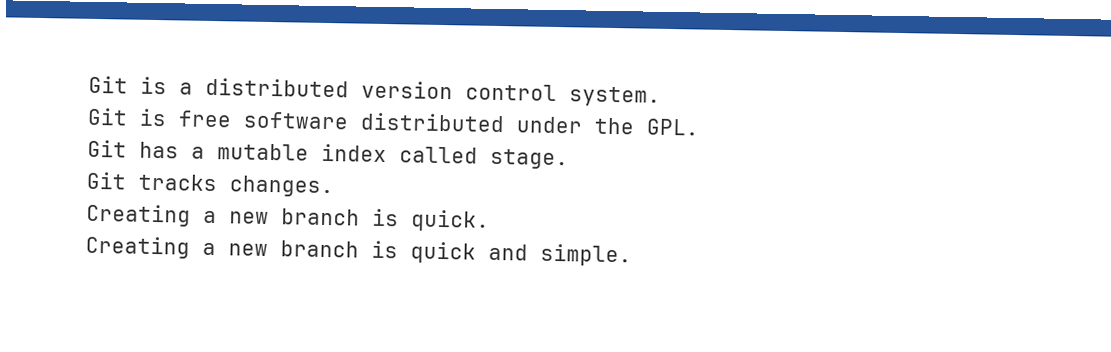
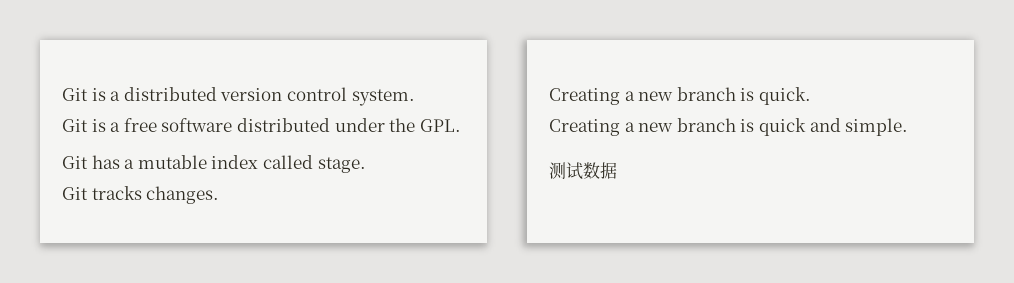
(167, 117) none -> [110,122,121,132] a
(632, 255) none -> [549,162,617,180] // 测试数据

